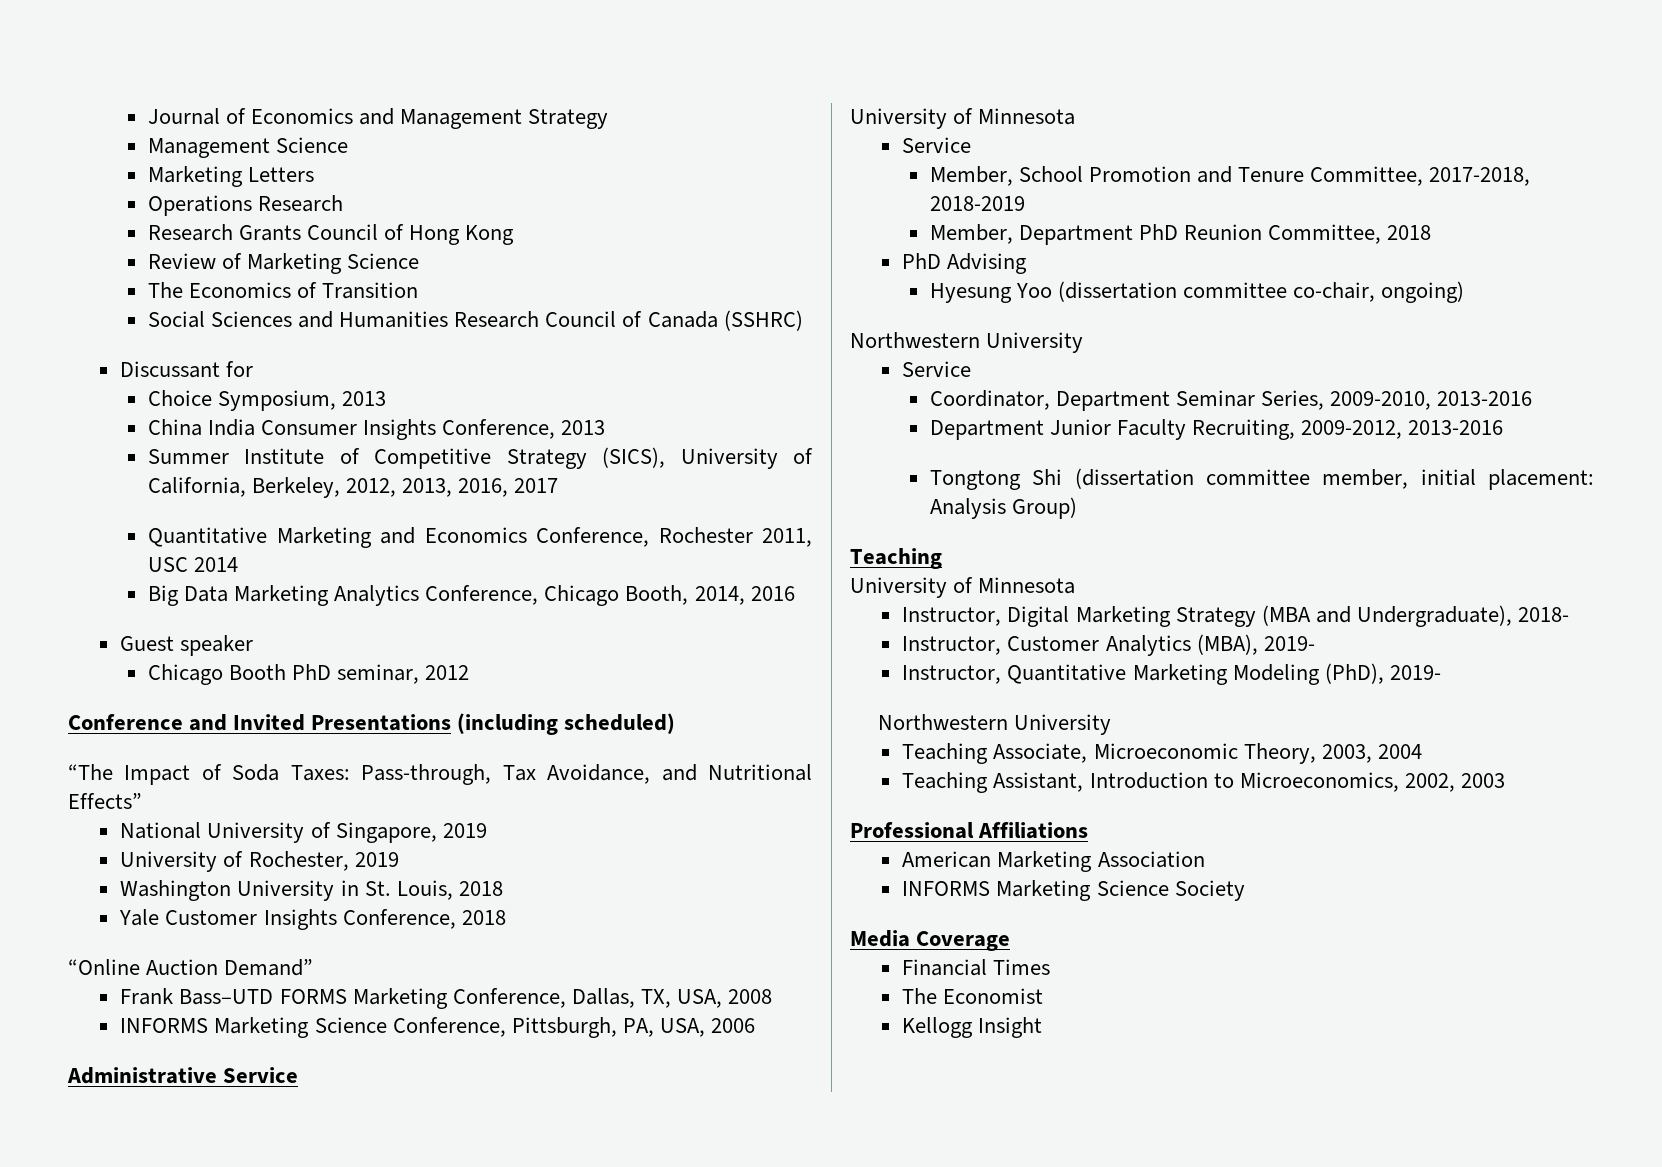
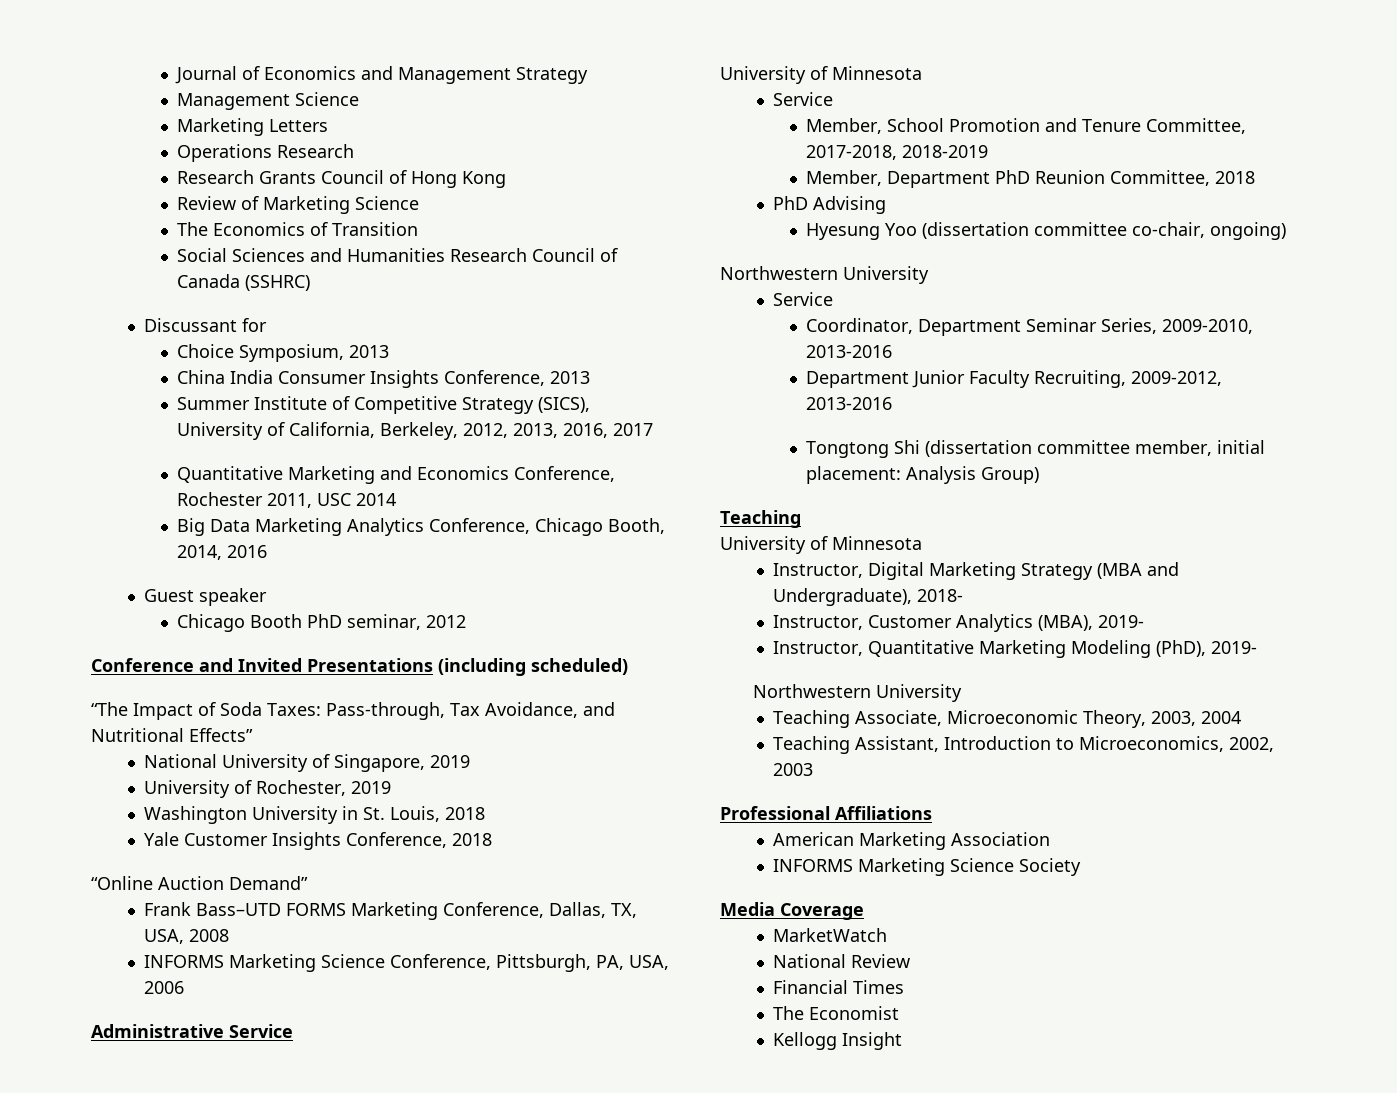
(1011, 941) none -> [772,928,887,942] [772,954,910,968] // MarketWatch // National Review

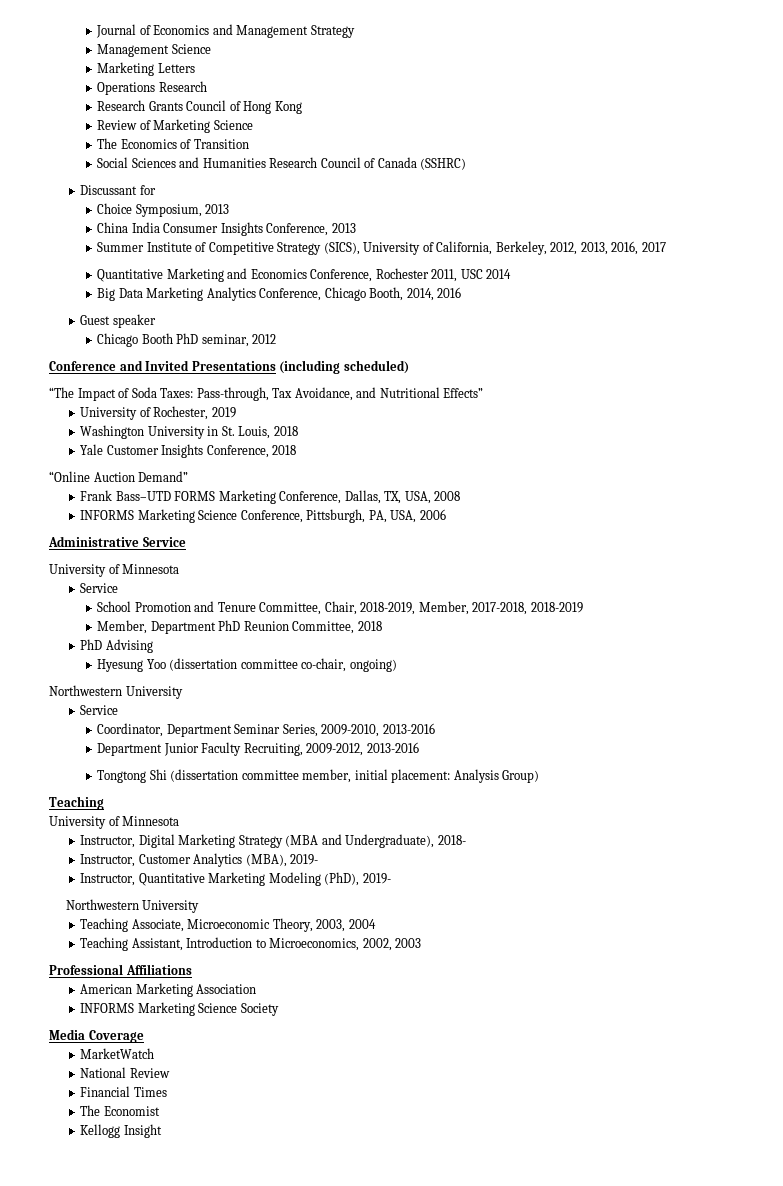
[143,754,470,772] // National University of Singapore, 2019 -> (484, 393) none
[805,118,882,134] Member, -> (119, 588) none
(1246, 126) none -> [324,601,469,615] Chair, 2018-2019, Member,

